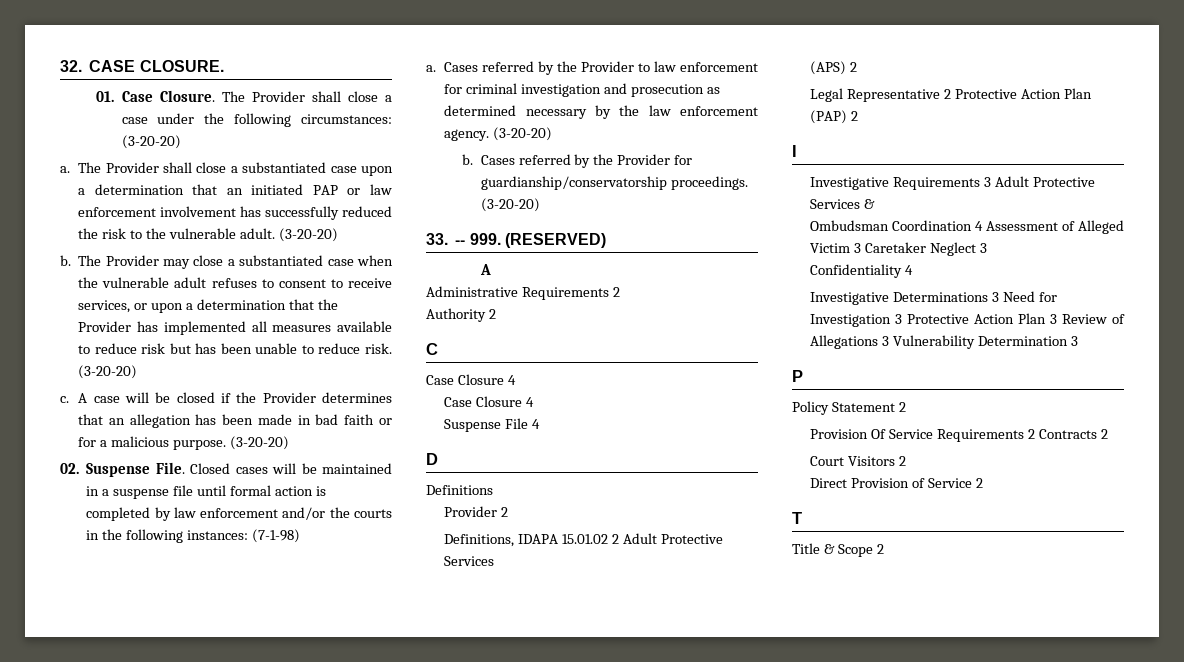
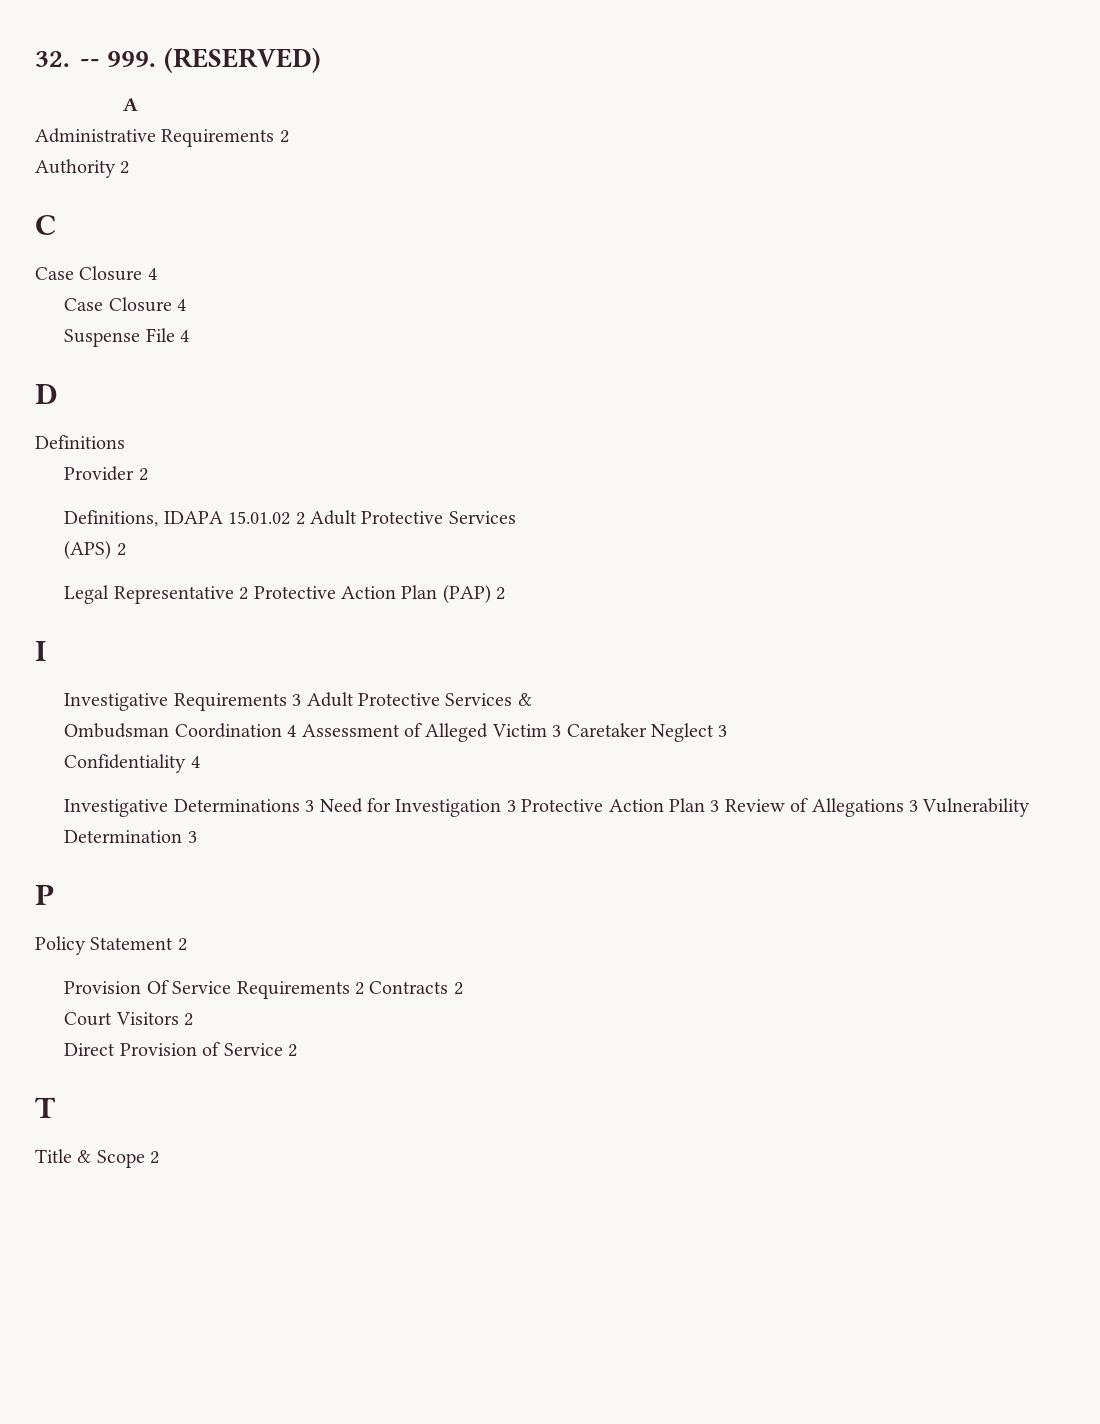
[89,60,224,72] [96,90,392,102] [121,113,392,127] [121,135,181,149] [60,162,393,176] [78,184,393,195] [78,206,392,220] [78,228,338,242] [60,255,393,269] [78,277,393,288] [78,299,338,313] [78,321,392,335] [78,343,392,354] [78,365,138,379] [60,392,393,403] [78,414,392,428] [78,436,289,450] [60,462,392,477] [86,485,326,499] [86,507,392,521] [86,529,300,543] [426,61,758,75] [444,83,720,97] [444,105,758,119] [444,127,553,141] [462,154,693,168] [480,176,748,190] [480,198,540,212] [426,233,448,245] CASE CLOSURE. // 01. Case Closure. The Provider shall close a case under the following circumstances: (3-20-20) // a. The Provider shall close a substantiated case upon a determination that an initiated PAP or law enforcement involvement has successfully reduced the risk to the vulnerable adult. (3-20-20) // b. The Provider may close a substantiated case when the vulnerable adult refuses to consent to receive services, or upon a determination that the Provider has implemented all measures available to reduce risk but has been unable to reduce risk. (3-20-20) // c. A case will be closed if the Provider determines that an allegation has been made in bad faith or for a malicious purpose. (3-20-20) // 02. Suspense File. Closed cases will be maintained in a suspense file until formal action is completed by law enforcement and/or the courts in the following instances: (7-1-98) // a. Cases referred by the Provider to law enforcement for criminal investigation and prosecution as determined necessary by the law enforcement agency. (3-20-20) // b. Cases referred by the Provider for guardianship/conservatorship proceedings. (3-20-20) // 33. -> (70, 59) none

